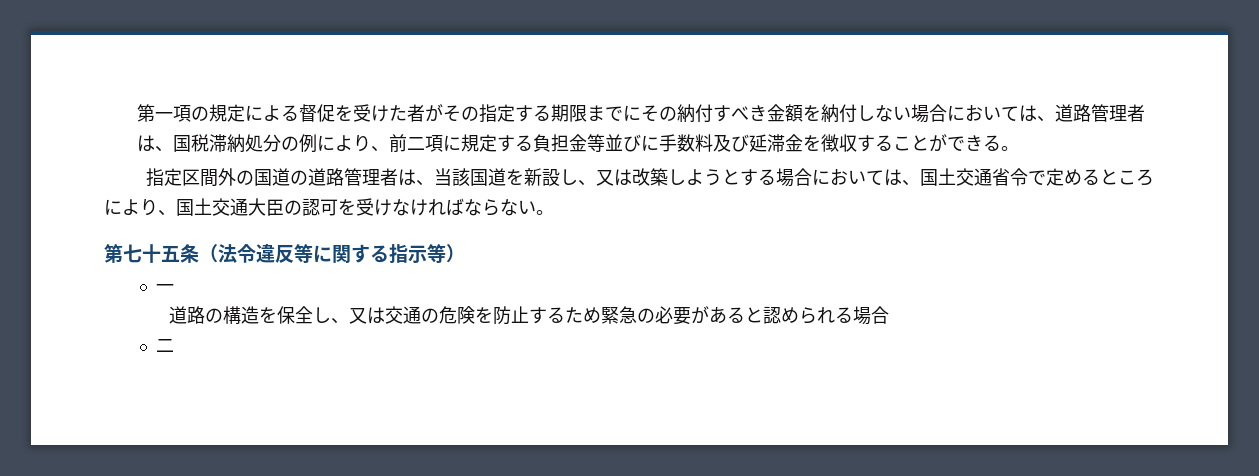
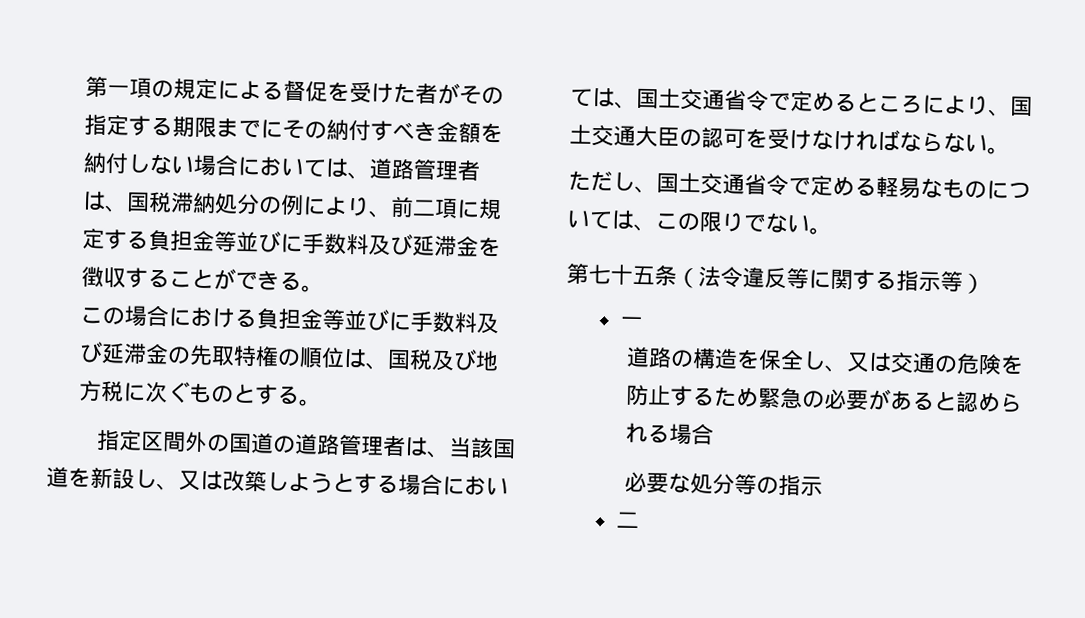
(1019, 148) none -> [79,304,499,335] [78,341,499,372] [78,380,322,407] // この場合における負担金等並びに手数料及び延滞金の先取特権の順位は、国税及び地方税に次ぐものとする。
(554, 212) none -> [568,170,1031,200] [567,209,832,235] // ただし、国土交通省令で定める軽易なものについては、この限りでない。
(890, 315) none -> [623,471,823,496] // 必要な処分等の指示

